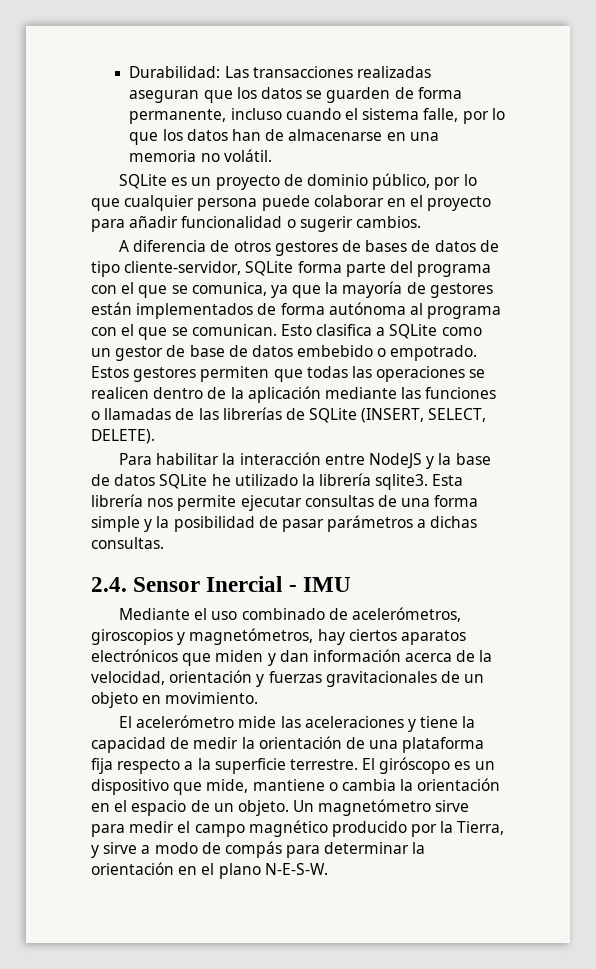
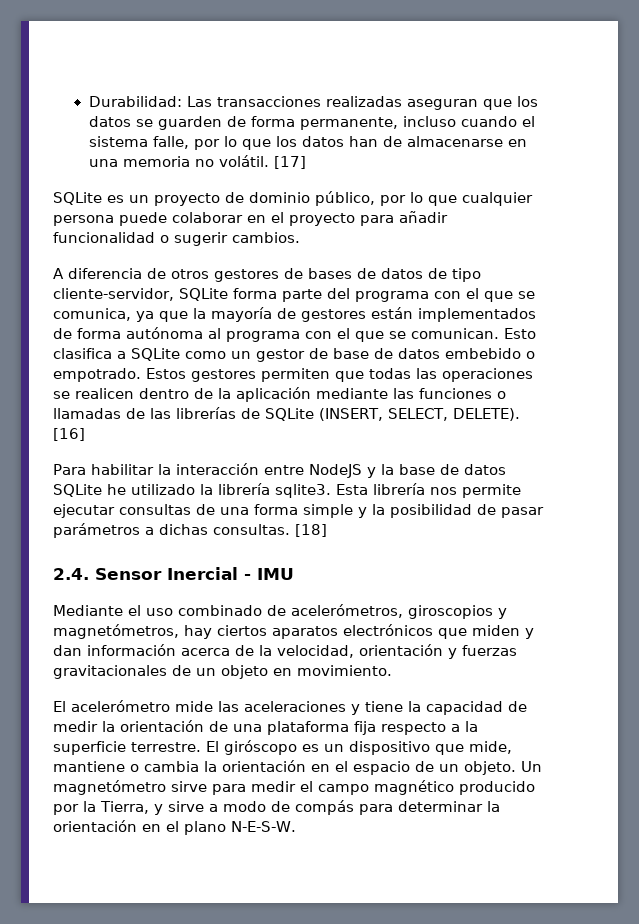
(272, 155) none -> [273,156,306,169] [17]
(155, 436) none -> [53,428,85,441] [16]
(164, 543) none -> [295,524,327,537] [18]

